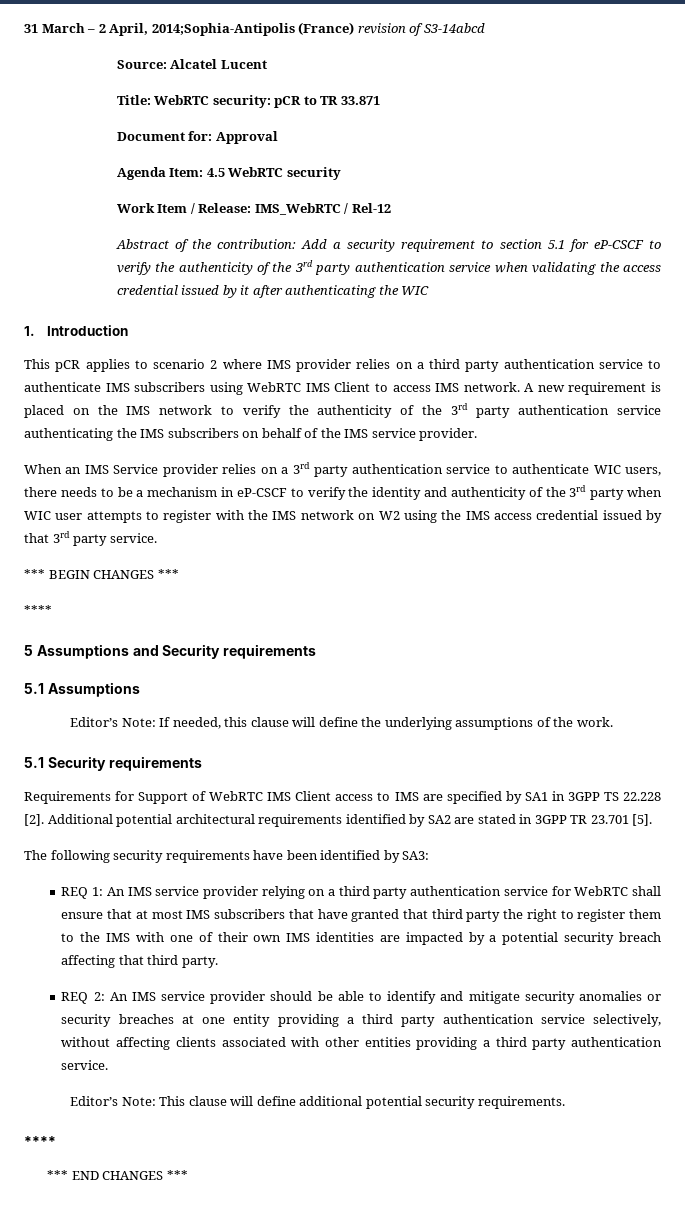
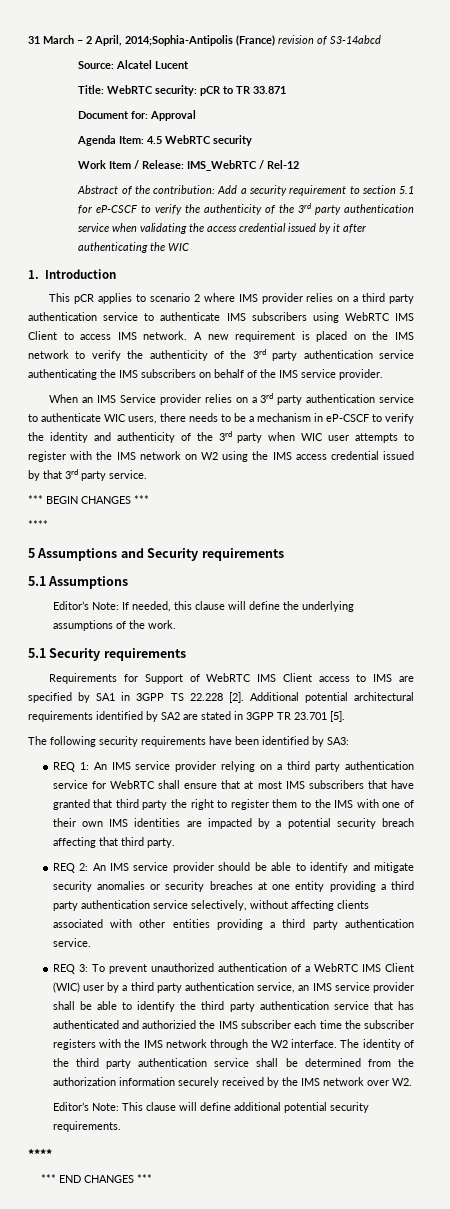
(109, 1065) none -> [52,963,415,974] [52,982,415,993] [52,1001,415,1012] [52,1020,414,1029] [52,1039,414,1050] [52,1058,415,1069] [52,1077,412,1088] // REQ 3: To prevent unauthorized authentication of a WebRTC IMS Client (WIC) user by a third party authentication service, an IMS service provider shall be able to identify the third party authentication service that has authenticated and authorizied the IMS subscriber each time the subscriber registers with the IMS network through the W2 interface. The identity of the third party authentication service shall be determined from the authorization information securely received by the IMS network over W2.

